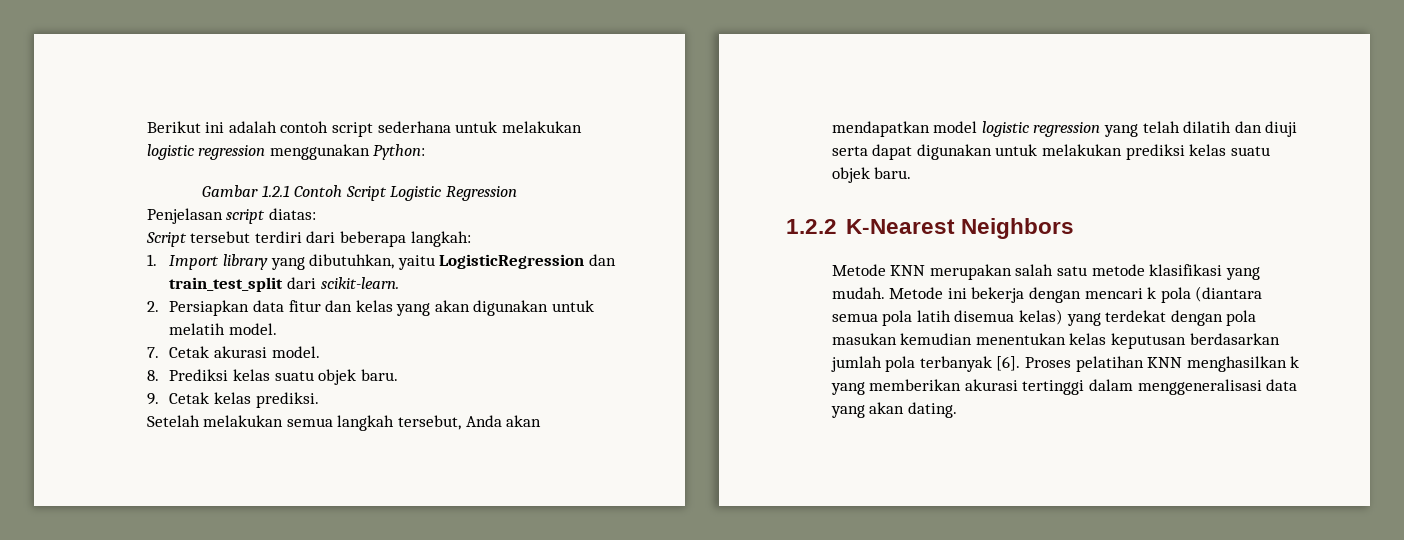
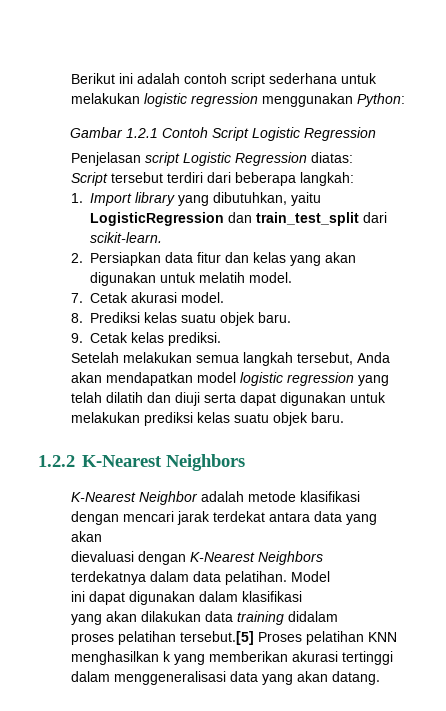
(266, 216) none -> [182,152,307,166] Logistic Regression
[831,264,1260,280] [831,286,1263,303] [831,309,1257,326] [831,333,1280,349] [830,356,1021,372] Metode KNN merupakan salah satu metode klasifikasi yang mudah. Metode ini bekerja dengan mencari k pola (diantara semua pola latih disemua kelas) yang terdekat dengan pola masukan kemudian menentukan kelas keputusan berdasarkan jumlah pola terbanyak [6]. -> [70,491,360,505] [70,511,377,525] [70,531,102,542] [70,551,323,565] [70,571,330,585] [70,591,302,605] [70,611,338,625] [70,631,254,645] K-Nearest Neighbor adalah metode klasifikasi dengan mencari jarak terdekat antara data yang akan // dievaluasi dengan K-Nearest Neighbors // terdekatnya dalam data pelatihan. Model // ini dapat digunakan dalam klasifikasi // yang akan dilakukan data training didalam // proses pelatihan tersebut.[5]
[907,402,957,418] dating. -> [331,671,380,685] datang.

